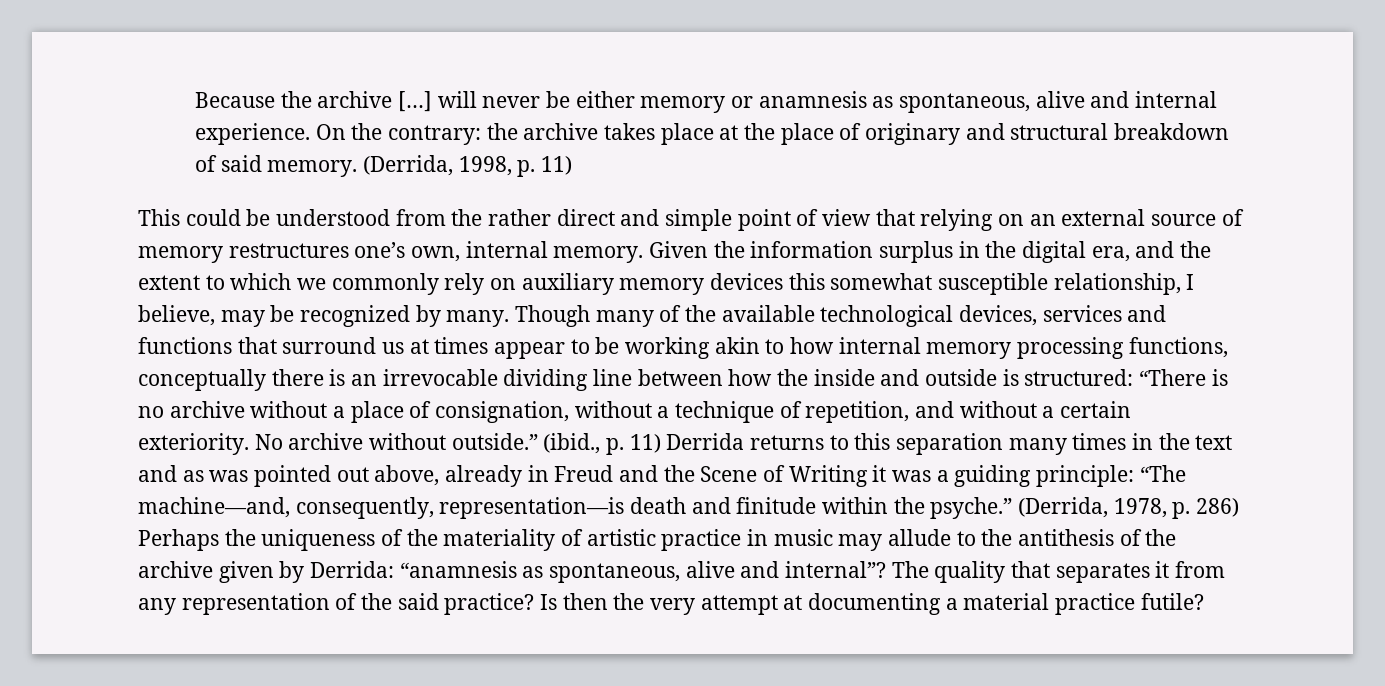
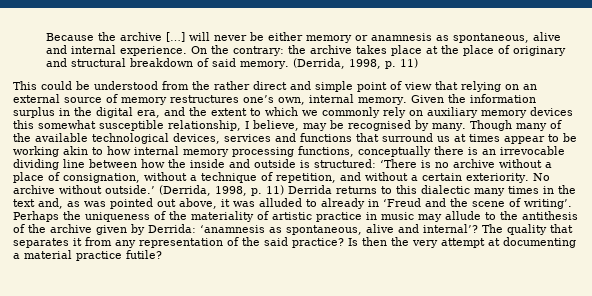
[300,305,411,327] recognized -> [348,120,411,131] recognised
[1139,369,1207,386] “There -> [380,159,417,168] ‘There
[451,433,601,454] outside.” (ibid., -> [105,185,247,196] outside.’ (Derrida, 1998,
[896,433,1004,455] separation -> [421,185,470,194] dialectic
[138,465,177,482] and -> [38,198,63,209] and,
(440, 475) none -> [221,198,317,207] it was alluded to
[554,465,1186,487] [138,497,1240,519] Freud and the Scene of Writing it was a guiding principle: “The machine—and, consequently, representation—is death and finitude within the psyche.” (Derrida, 1978, p. 286) -> [383,198,572,209] ‘Freud and the scene of writing’.
[399,561,887,583] “anamnesis as spontaneous, alive and internal”? -> [200,224,478,235] ‘anamnesis as spontaneous, alive and internal’?

